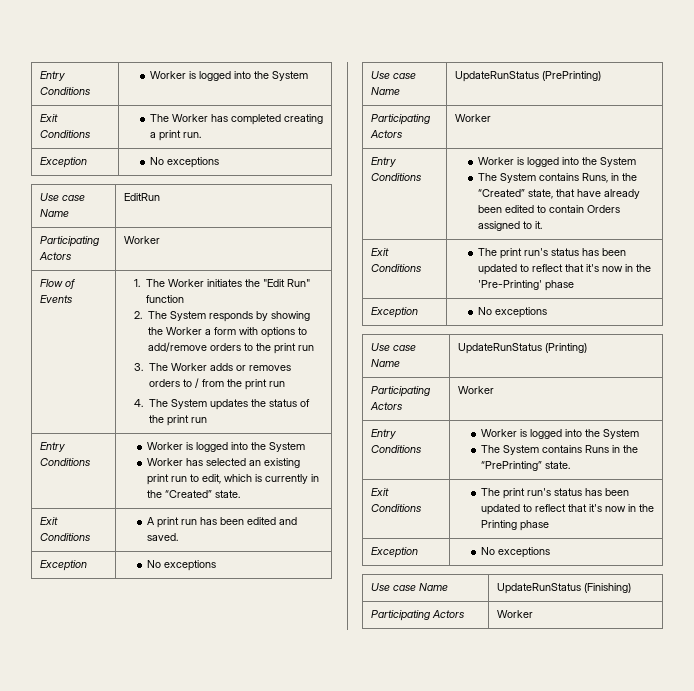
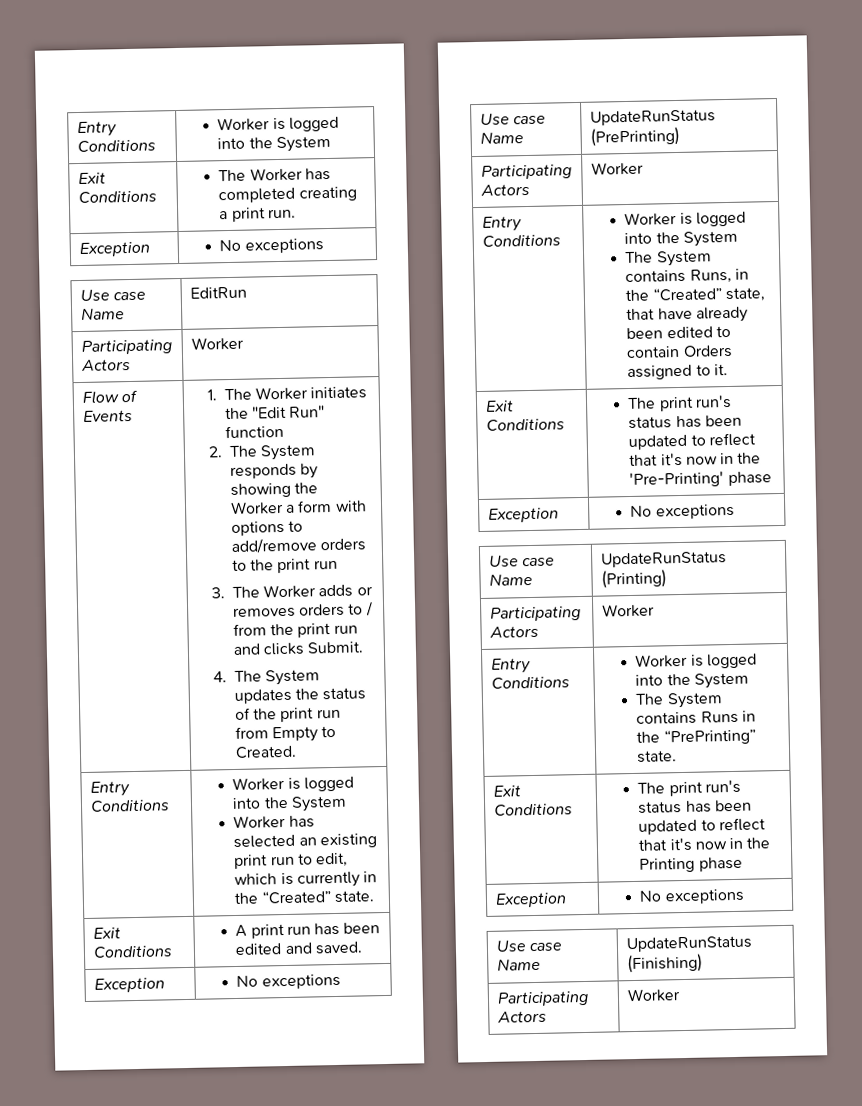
(285, 384) none -> [232,641,364,656] and clicks Submit.
(207, 420) none -> [234,725,337,743] [234,745,297,759] from Empty to Created.

